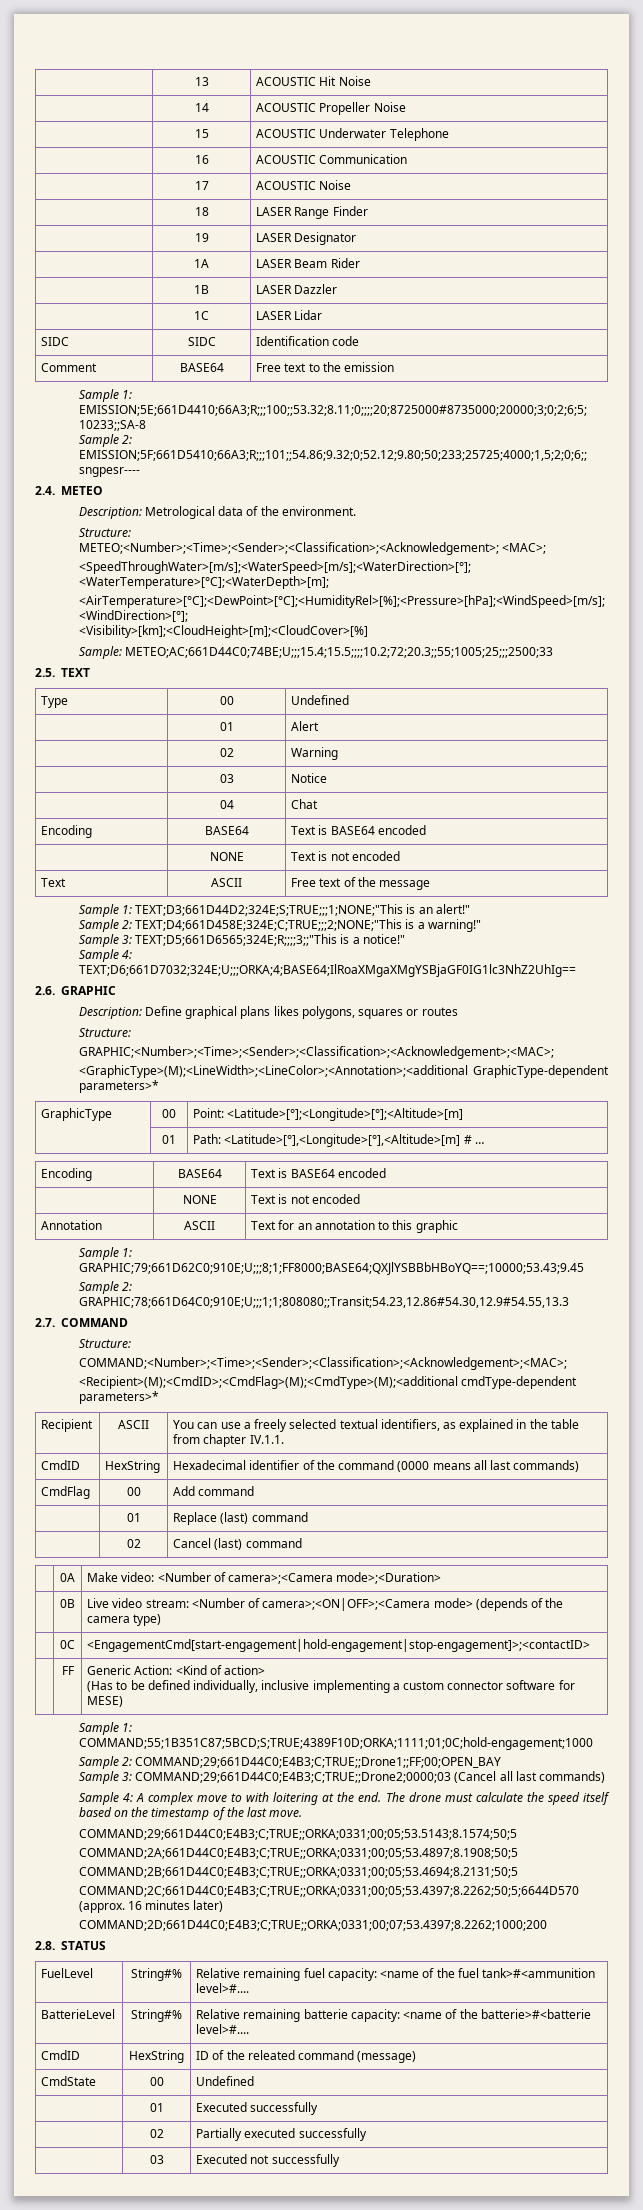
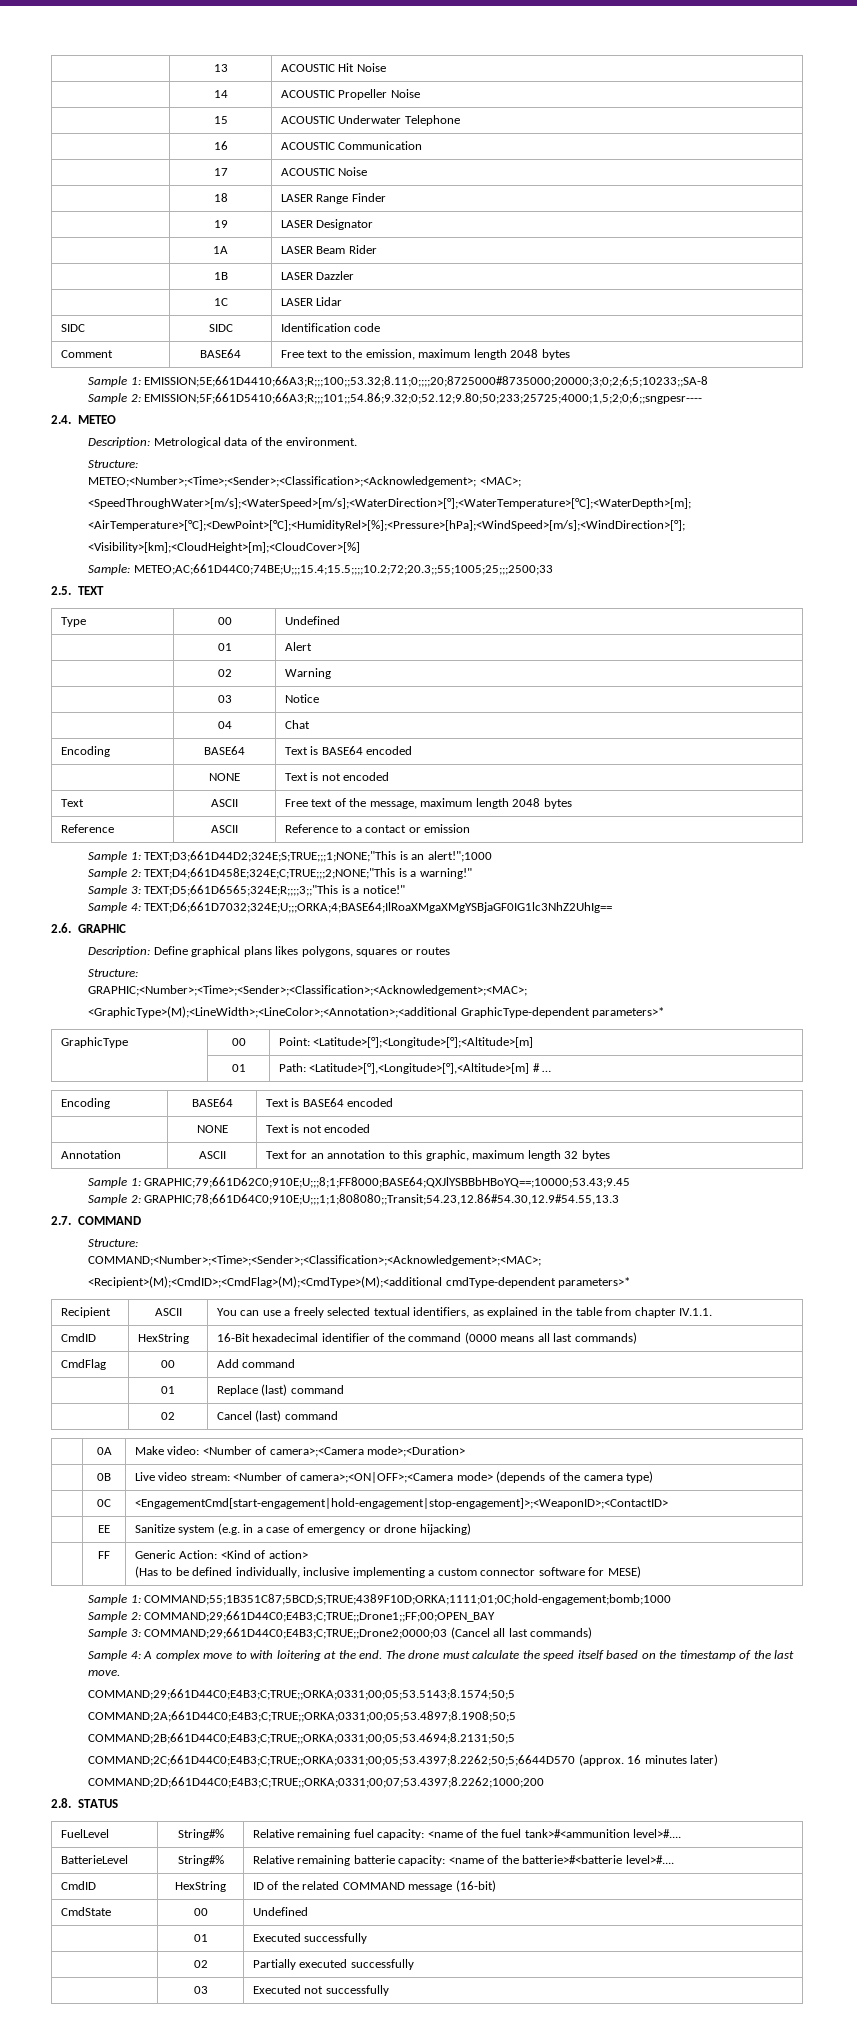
[344,362,395,372] emission -> [365,349,570,360] emission, maximum length 2048 bytes
[379,880,431,890] message -> [369,798,572,809] [60,824,114,833] [211,825,238,833] [284,824,471,833] message, maximum length 2048 bytes // Reference | ASCII | Reference to a contact or emission
[435,904,470,914] alert!" -> [427,851,492,862] alert!";1000
[415,1220,458,1233] graphic -> [425,1150,610,1161] graphic, maximum length 32 bytes
[173,1460,247,1470] Hexadecimal -> [216,1333,319,1342] 16-Bit hexadecimal
[87,1639,591,1652] <EngagementCmd[start-engagement|hold-engagement|stop-engagement]>;<contactID> -> [134,1498,668,1509] [98,1525,110,1533] [134,1523,471,1535] <EngagementCmd[start-engagement|hold-engagement|stop-engagement]>;<WeaponID>;<ContactID> // | EE | Sanitize system (e.g. in a case of emergency or drone hijacking)
[78,1737,593,1750] COMMAND;55;1B351C87;5BCD;S;TRUE;4389F10D;ORKA;1111;01;0C;hold-engagement;1000 -> [144,1594,672,1605] COMMAND;55;1B351C87;5BCD;S;TRUE;4389F10D;ORKA;1111;01;0C;hold-engagement;bomb;1000
[247,2050,417,2063] releated command (message) -> [302,1880,496,1892] related COMMAND message (16-bit)

